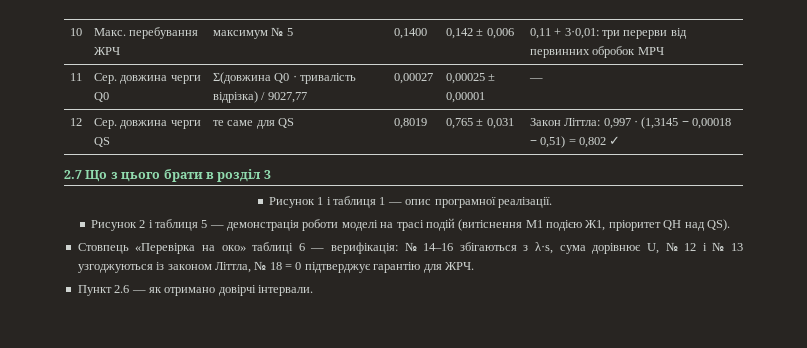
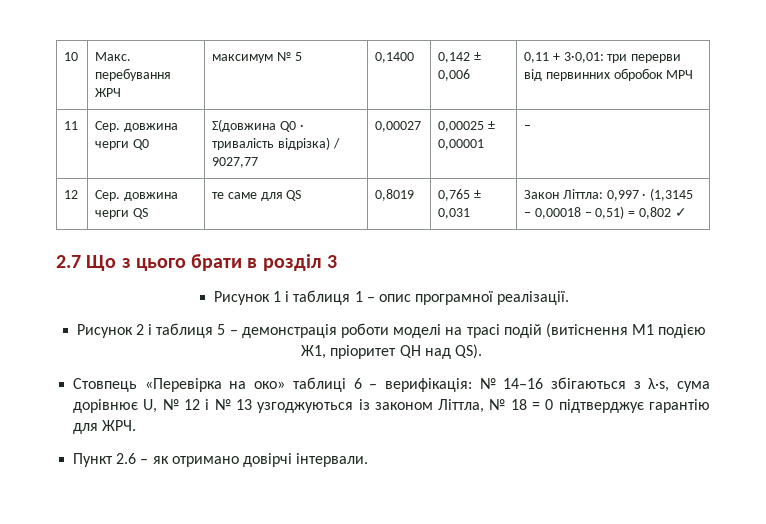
[528,78,543,81] — -> [524,125,532,130] –
[387,202,402,205] — -> [366,297,375,302] –
[209,225,224,228] — -> [229,330,238,335] –
[310,248,325,251] — -> [369,384,378,389] –
[131,290,146,293] — -> [140,459,149,464] –

